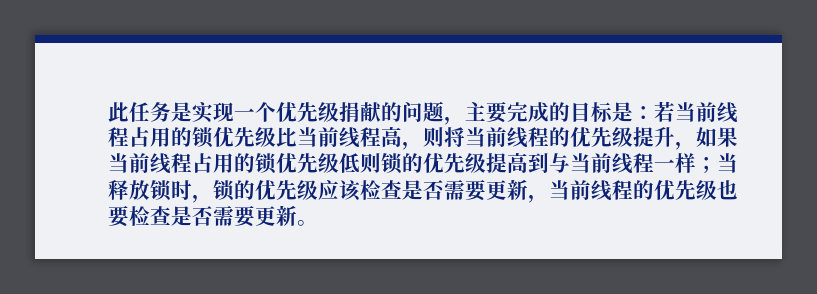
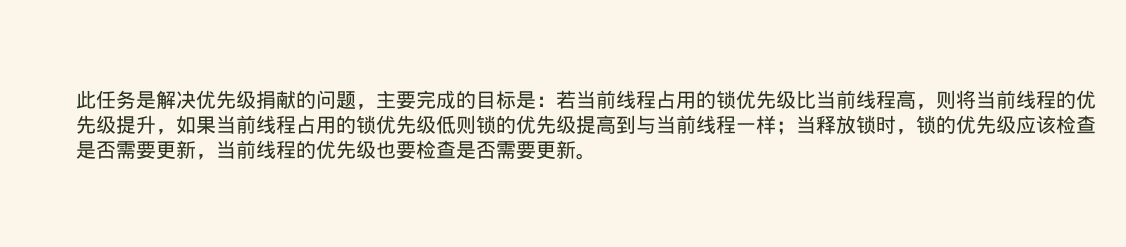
[192,102,276,123] 实现一个 -> [156,90,196,109] 解决

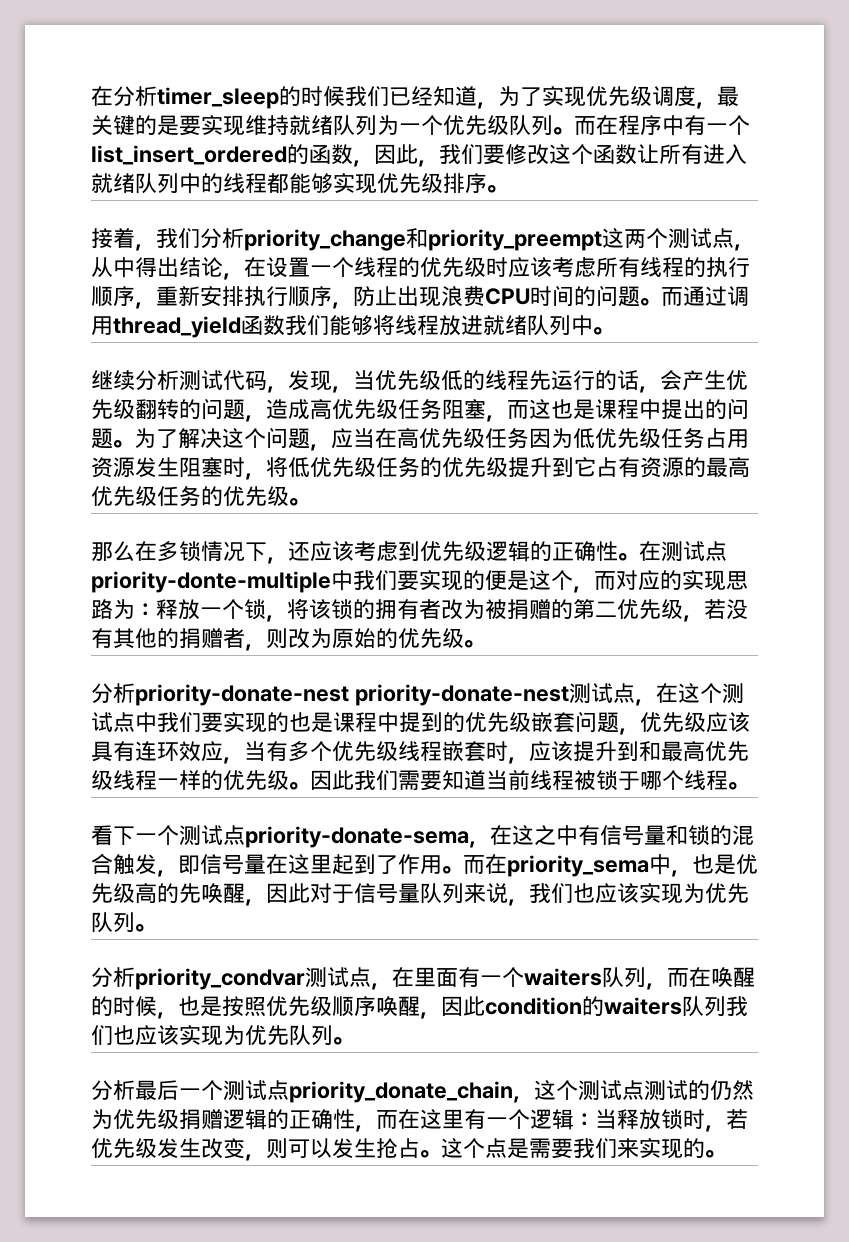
[76,90,1096,110] [76,115,1096,135] [76,140,576,160] 此任务是解决优先级捐献的问题，主要完成的目标是：若当前线程占用的锁优先级比当前线程高，则将当前线程的优先级提升，如果当前线程占用的锁优先级低则锁的优先级提高到与当前线程一样；当释放锁时，锁的优先级应该检查是否需要更新，当前线程的优先级也要检查是否需要更新 -> [91,86,739,109] [91,115,750,136] [91,144,747,167] [91,173,508,194] [91,228,755,251] [91,257,750,280] [91,285,749,309] [91,314,614,338] [91,370,748,393] [91,398,749,422] [91,427,749,451] [91,456,750,480] [91,486,310,507] [91,541,727,564] [91,570,748,593] [91,598,748,622] [91,628,485,651] [91,683,744,706] [91,711,750,735] [91,741,749,764] [91,769,749,791] [91,825,754,848] [91,853,758,877] [91,883,749,906] [91,912,156,933] [91,967,755,990] [91,996,748,1019] [91,1025,354,1046] [91,1080,754,1103] [91,1109,748,1132] [91,1138,705,1161] 在分析timer_sleep的时候我们已经知道，为了实现优先级调度，最关键的是要实现维持就绪队列为一个优先级队列。而在程序中有一个list_insert_ordered的函数，因此，我们要修改这个函数让所有进入就绪队列中的线程都能够实现优先级排序。 // 接着，我们分析priority_change和priority_preempt这两个测试点，从中得出结论，在设置一个线程的优先级时应该考虑所有线程的执行顺序，重新安排执行顺序，防止出现浪费CPU时间的问题。而通过调用thread_yield函数我们能够将线程放进就绪队列中。 // 继续分析测试代码，发现，当优先级低的线程先运行的话，会产生优先级翻转的问题，造成高优先级任务阻塞，而这也是课程中提出的问题。为了解决这个问题，应当在高优先级任务因为低优先级任务占用资源发生阻塞时，将低优先级任务的优先级提升到它占有资源的最高优先级任务的优先级。 // 那么在多锁情况下，还应该考虑到优先级逻辑的正确性。在测试点priority-donte-multiple中我们要实现的便是这个，而对应的实现思路为：释放一个锁，将该锁的拥有者改为被捐赠的第二优先级，若没有其他的捐赠者，则改为原始的优先级。 // 分析priority-donate-nest priority-donate-nest测试点，在这个测试点中我们要实现的也是课程中提到的优先级嵌套问题，优先级应该具有连环效应，当有多个优先级线程嵌套时，应该提升到和最高优先级线程一样的优先级。因此我们需要知道当前线程被锁于哪个线程。 // 看下一个测试点priority-donate-sema，在这之中有信号量和锁的混合触发，即信号量在这里起到了作用。而在priority_sema中，也是优先级高的先唤醒，因此对于信号量队列来说，我们也应该实现为优先队列。 // 分析priority_condvar测试点，在里面有一个waiters队列，而在唤醒的时候，也是按照优先级顺序唤醒，因此condition的waiters队列我们也应该实现为优先队列。 // 分析最后一个测试点priority_donate_chain，这个测试点测试的仍然为优先级捐赠逻辑的正确性，而在这里有一个逻辑：当释放锁时，若优先级发生改变，则可以发生抢占。这个点是需要我们来实现的

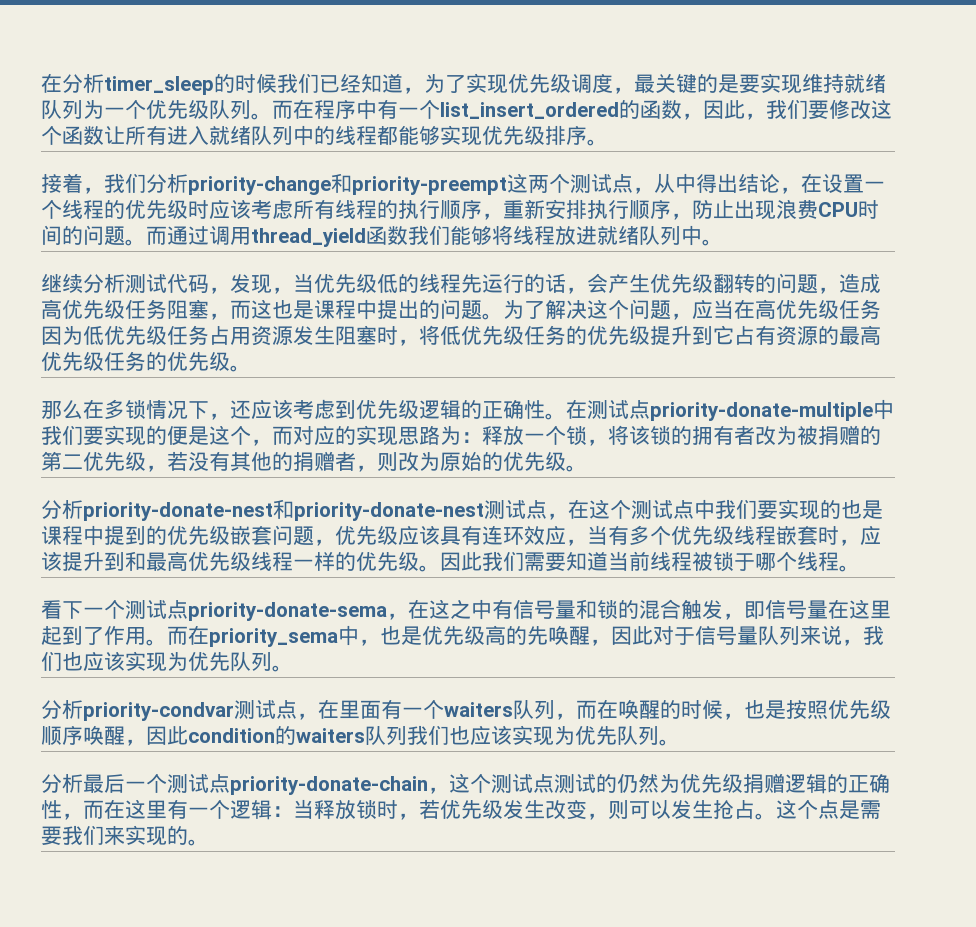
[244,228,602,251] priority_change和priority_preempt -> [188,173,507,195] priority-change和priority-preempt
[91,571,331,593] priority-donte-multiple -> [650,402,873,421] priority-donate-multiple
(349, 695) none -> [273,499,294,519] 和
[135,968,305,990] priority_condvar -> [83,702,234,721] priority-condvar
[289,1081,513,1103] priority_donate_chain -> [230,776,428,795] priority-donate-chain

